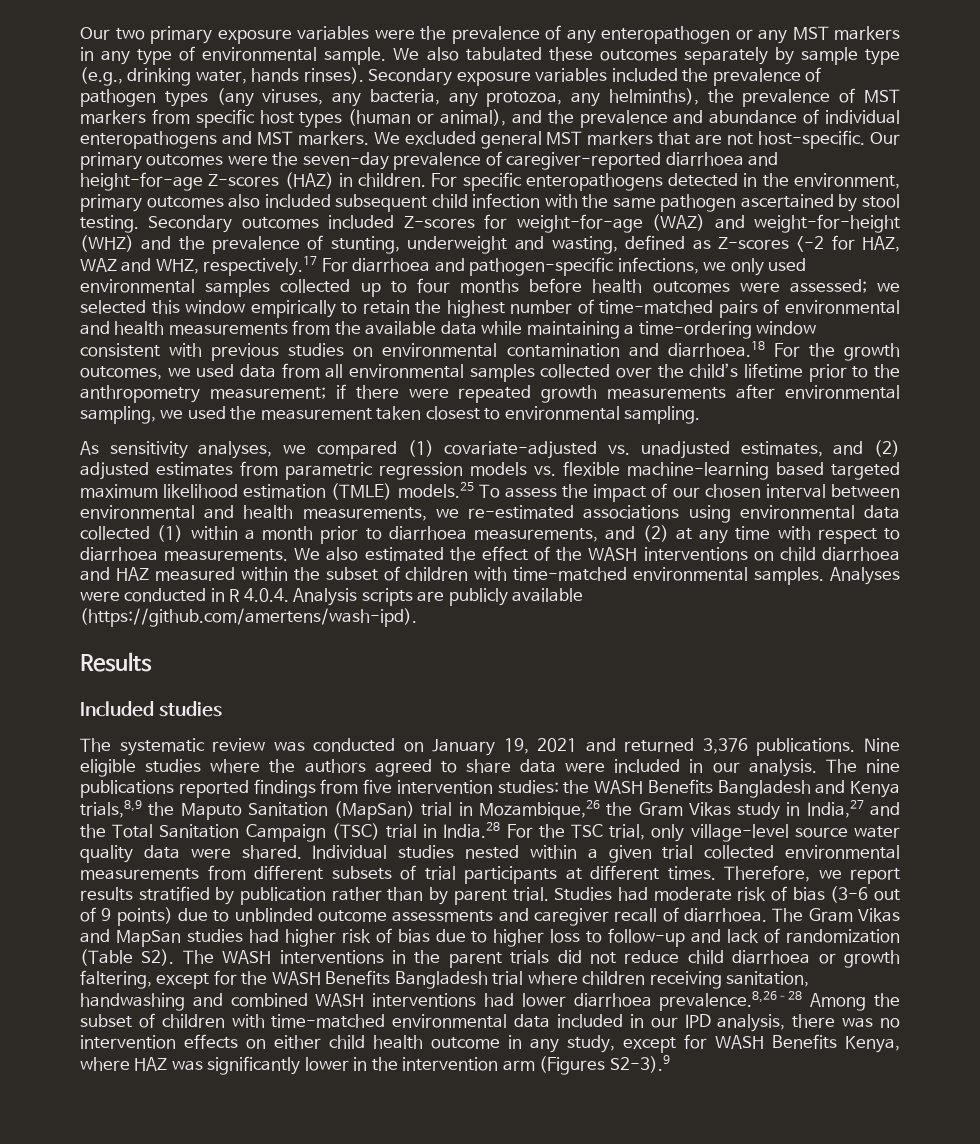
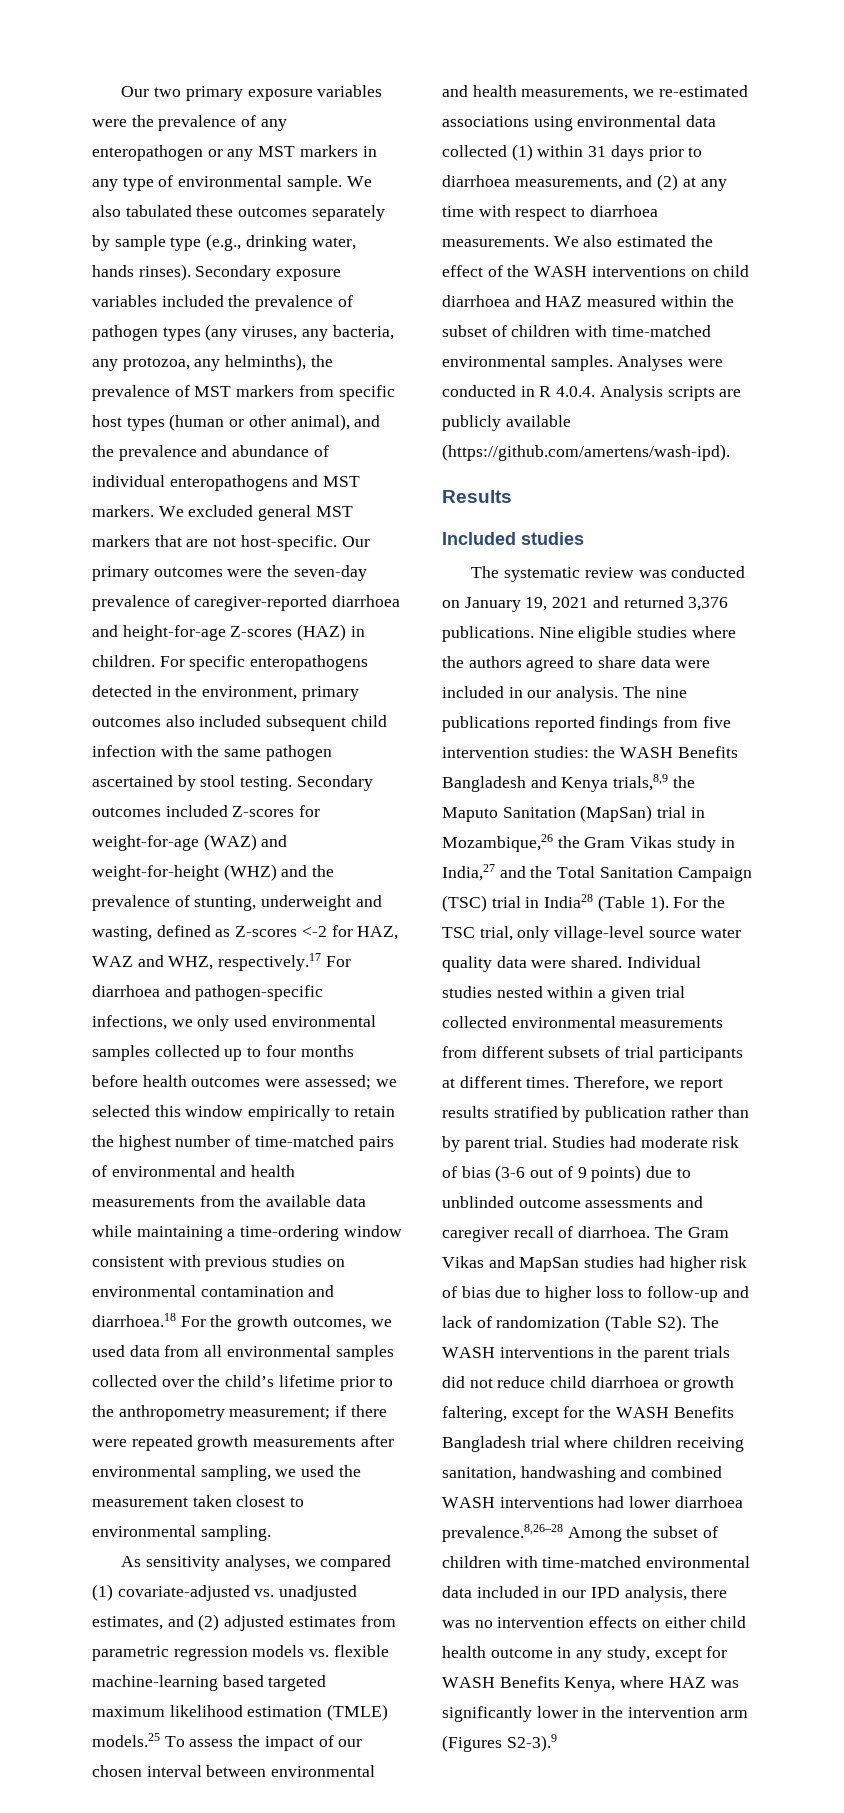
(435, 118) none -> [248,415,286,427] other
[244,526,314,540] a month -> [588,145,644,161] 31 days
[443,822,501,838] India.28 -> [544,894,669,912] India28 (Table 1).

